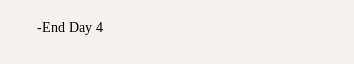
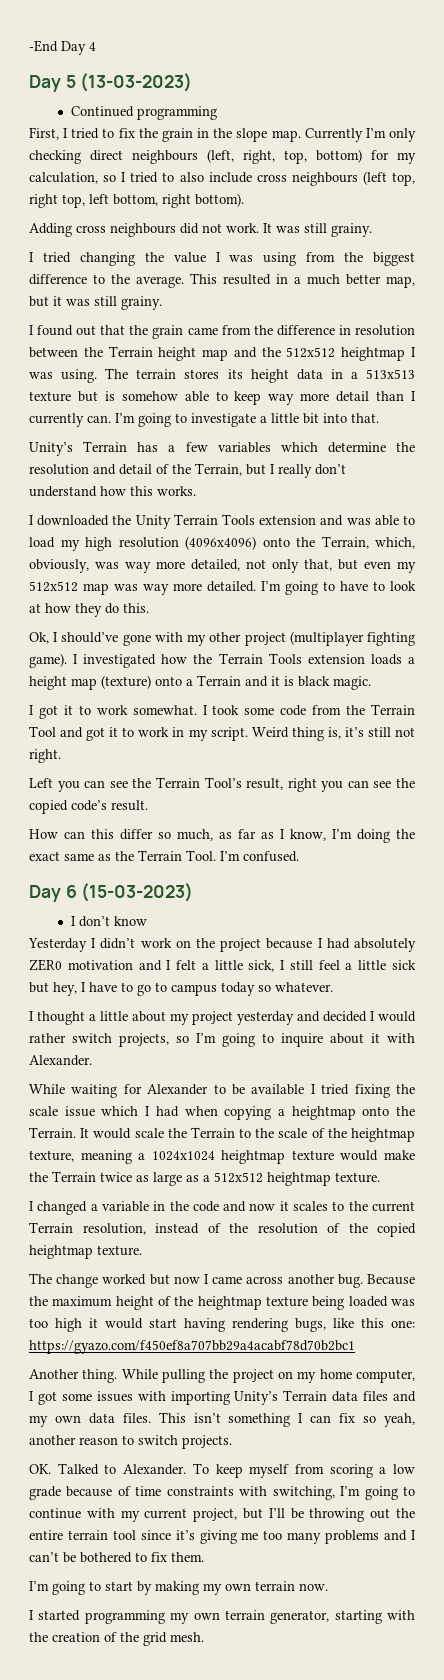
(103, 27) none -> [29,73,193,92] [70,106,217,120] [29,127,416,142] [29,149,416,164] [29,171,415,186] [29,193,244,208] [29,223,372,237] [29,252,415,266] [29,273,415,288] [29,296,162,310] [29,325,415,339] [29,346,416,361] [29,368,416,383] [29,391,417,405] [29,413,379,427] [29,441,415,456] [29,463,346,478] [29,486,196,497] [29,514,415,529] [29,536,415,551] [29,559,416,573] [29,581,416,595] [29,603,149,617] [29,631,416,646] [29,653,415,668] [29,675,371,690] [29,704,416,719] [29,726,415,741] [29,749,61,763] [29,777,415,792] [29,800,148,814] [29,829,415,843] [29,850,299,862] [29,883,194,902] [70,916,147,927] [28,938,416,952] [29,959,417,972] [29,982,333,996] [29,1011,416,1025] [29,1033,415,1047] [29,1055,92,1066] [29,1084,415,1098] [29,1106,415,1120] [29,1127,416,1142] [29,1150,415,1164] [29,1171,380,1186] [29,1201,416,1215] [29,1222,416,1237] [29,1245,142,1259] [29,1273,415,1288] [29,1296,415,1310] [29,1318,415,1332] [29,1340,355,1354] [29,1369,415,1383] [29,1390,416,1405] [29,1412,416,1427] [29,1435,232,1449] [29,1463,415,1478] [29,1486,416,1500] [29,1508,416,1522] [29,1530,417,1544] [29,1552,204,1563] [29,1581,328,1595] [29,1610,415,1624] [29,1632,204,1646] // Day 5 (13-03-2023) // Continued programming // First, I tried to fix the grain in the slope map. Currently I’m only checking direct neighbours (left, right, top, bottom) for my calculation, so I tried to also include cross neighbours (left top, right top, left bottom, right bottom). // Adding cross neighbours did not work. It was still grainy. // I tried changing the value I was using from the biggest difference to the average. This resulted in a much better map, but it was still grainy. // I found out that the grain came from the difference in resolution between the Terrain height map and the 512x512 heightmap I was using. The terrain stores its height data in a 513x513 texture but is somehow able to keep way more detail than I currently can. I’m going to investigate a little bit into that. // Unity’s Terrain has a few variables which determine the resolution and detail of the Terrain, but I really don’t understand how this works. // I downloaded the Unity Terrain Tools extension and was able to load my high resolution (4096x4096) onto the Terrain, which, obviously, was way more detailed, not only that, but even my 512x512 map was way more detailed. I’m going to have to look at how they do this. // Ok, I should’ve gone with my other project (multiplayer fighting game). I investigated how the Terrain Tools extension loads a height map (texture) onto a Terrain and it is black magic. // I got it to work somewhat. I took some code from the Terrain Tool and got it to work in my script. Weird thing is, it’s still not right. // Left you can see the Terrain Tool’s result, right you can see the copied code’s result. // How can this differ so much, as far as I know, I’m doing the exact same as the Terrain Tool. I’m confused. // Day 6 (15-03-2023) // I don’t know // Yesterday I didn’t work on the project because I had absolutely ZER0 motivation and I felt a little sick, I still feel a little sick but hey, I have to go to campus today so whatever. // I thought a little about my project yesterday and decided I would rather switch projects, so I’m going to inquire about it with Alexander. // While waiting for Alexander to be available I tried fixing the scale issue which I had when copying a heightmap onto the Terrain. It would scale the Terrain to the scale of the heightmap texture, meaning a 1024x1024 heightmap texture would make the Terrain twice as large as a 512x512 heightmap texture. // I changed a variable in the code and now it scales to the current Terrain resolution, instead of the resolution of the copied heightmap texture. // The change worked but now I came across another bug. Because the maximum height of the heightmap texture being loaded was too high it would start having rendering bugs, like this one: https://gyazo.com/f450ef8a707bb29a4acabf78d70b2bc1 // Another thing. While pulling the project on my home computer, I got some issues with importing Unity’s Terrain data files and my own data files. This isn’t something I can fix so yeah, another reason to switch projects. // OK. Talked to Alexander. To keep myself from scoring a low grade because of time constraints with switching, I’m going to continue with my current project, but I’ll be throwing out the entire terrain tool since it’s giving me too many problems and I can’t be bothered to fix them. // I’m going to start by making my own terrain now. // I started programming my own terrain generator, starting with the creation of the grid mesh.

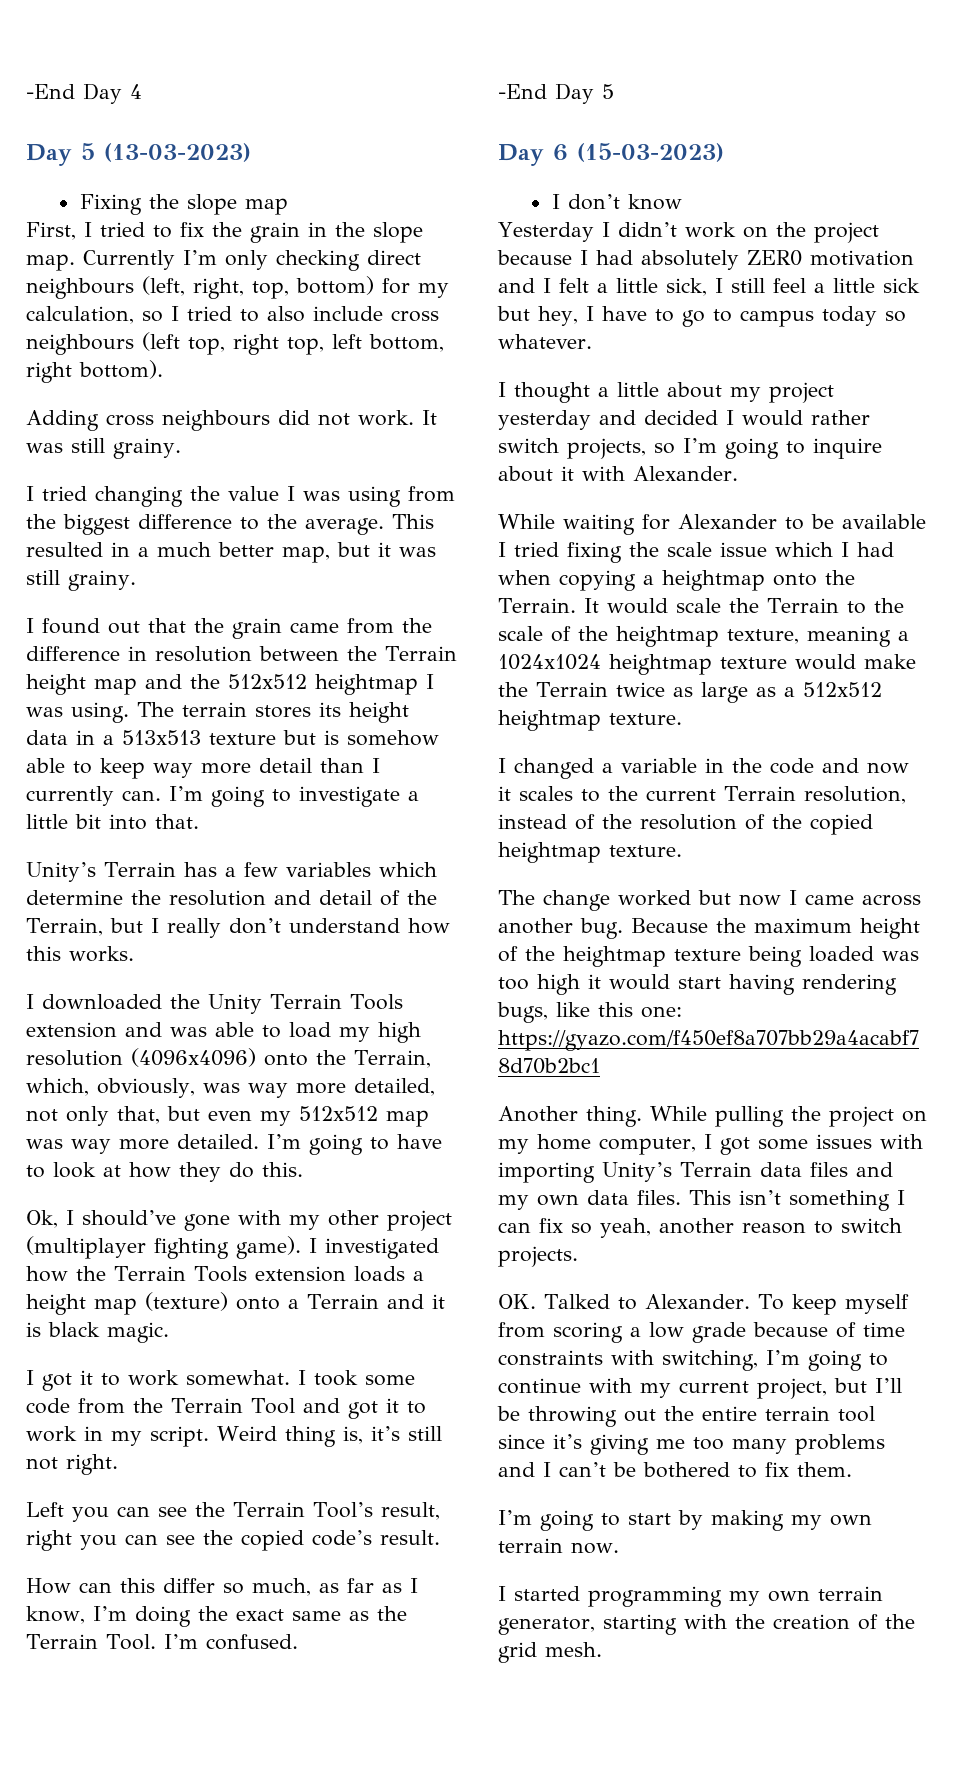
[70,106,217,120] Continued programming -> [79,194,288,215] Fixing the slope map
(299, 856) none -> [498,83,614,104] // -End Day 5

